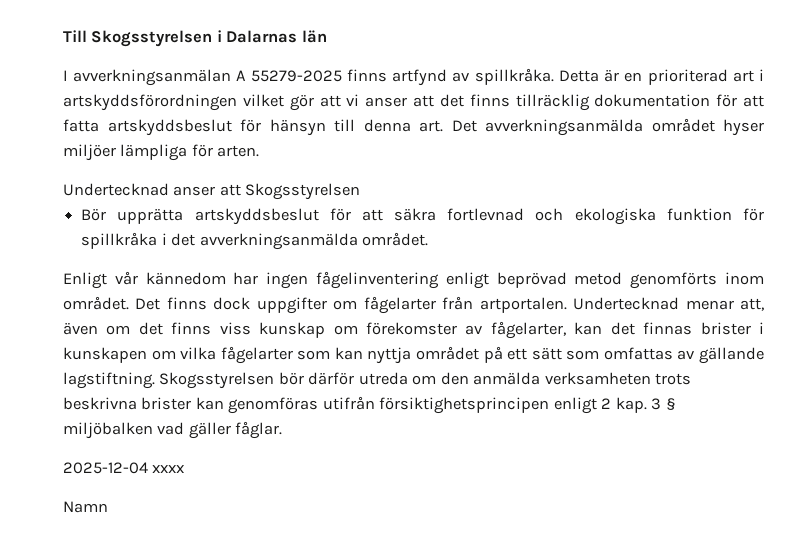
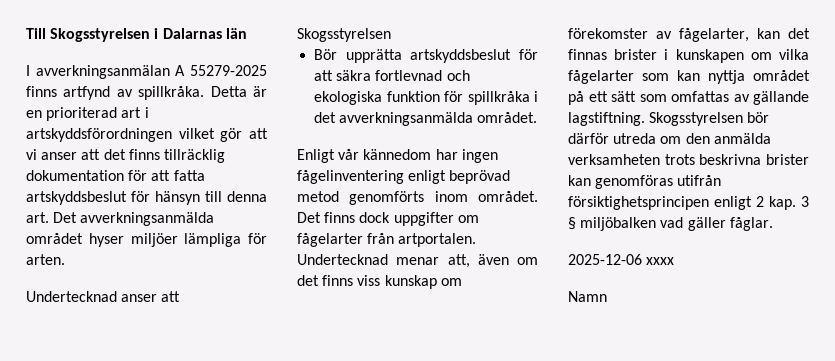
[63,462,148,474] 2025-12-04 -> [568,254,642,265] 2025-12-06

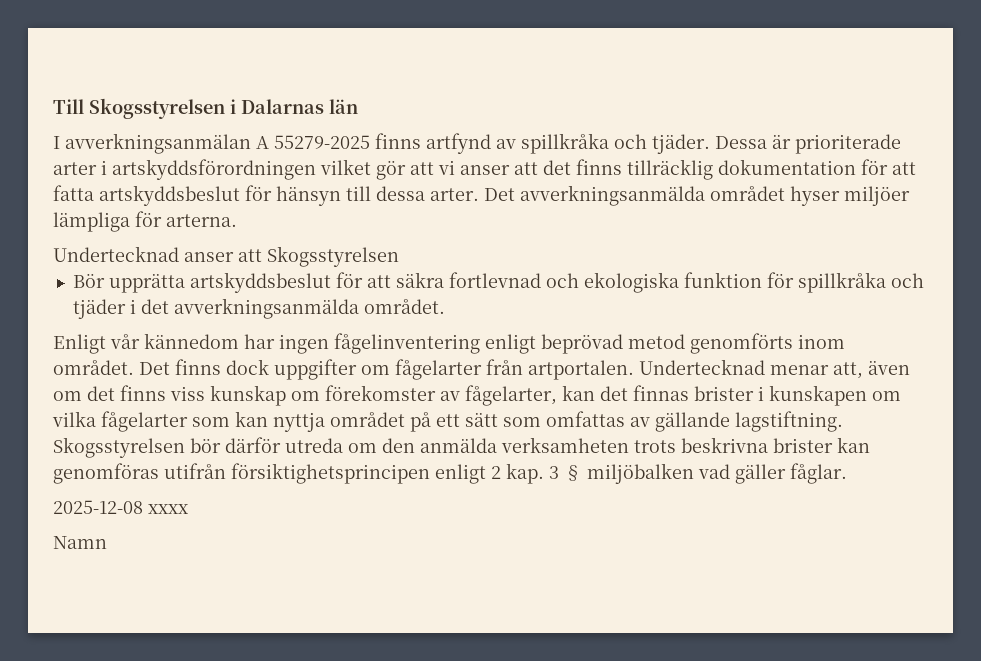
[138,86,267,100] [26,107,142,121] spillkråka. Detta är en prioriterad art -> [521,133,901,154] [53,162,97,175] spillkråka och tjäder. Dessa är prioriterade arter
[227,191,267,202] [26,212,49,223] denna art. -> [376,186,479,201] dessa arter.
[26,254,65,265] arten. -> [166,214,237,227] arterna.
(530, 98) none -> [890,273,924,288] [72,299,126,319] och tjäder
[568,254,642,265] 2025-12-06 -> [53,500,143,514] 2025-12-08

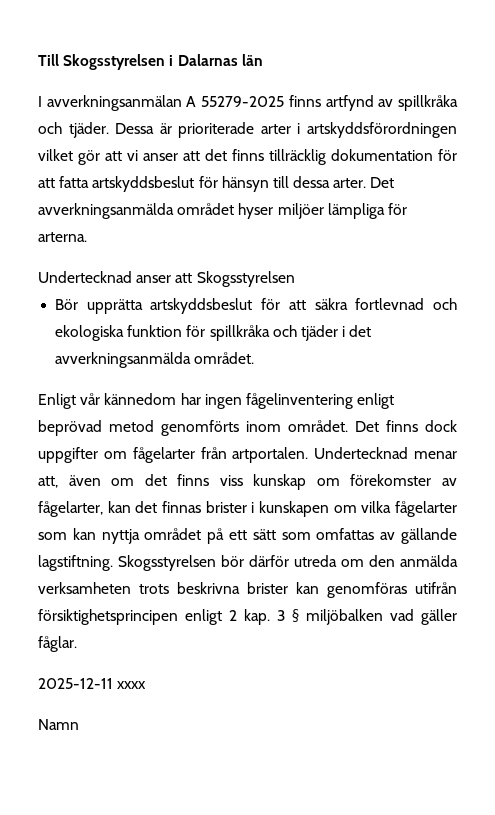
[53,500,143,514] 2025-12-08 -> [38,678,113,689] 2025-12-11

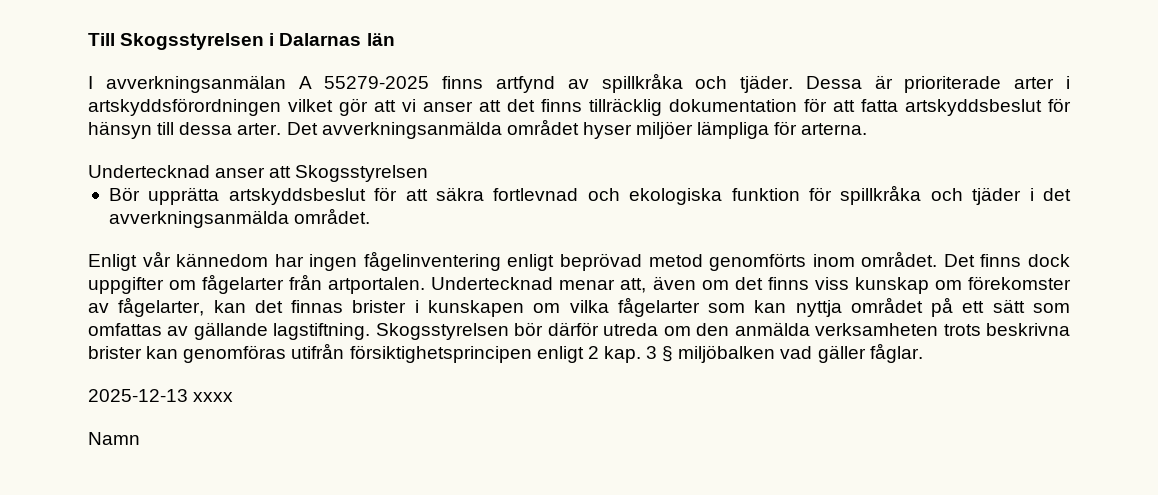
[38,678,113,689] 2025-12-11 -> [88,389,188,402] 2025-12-13

